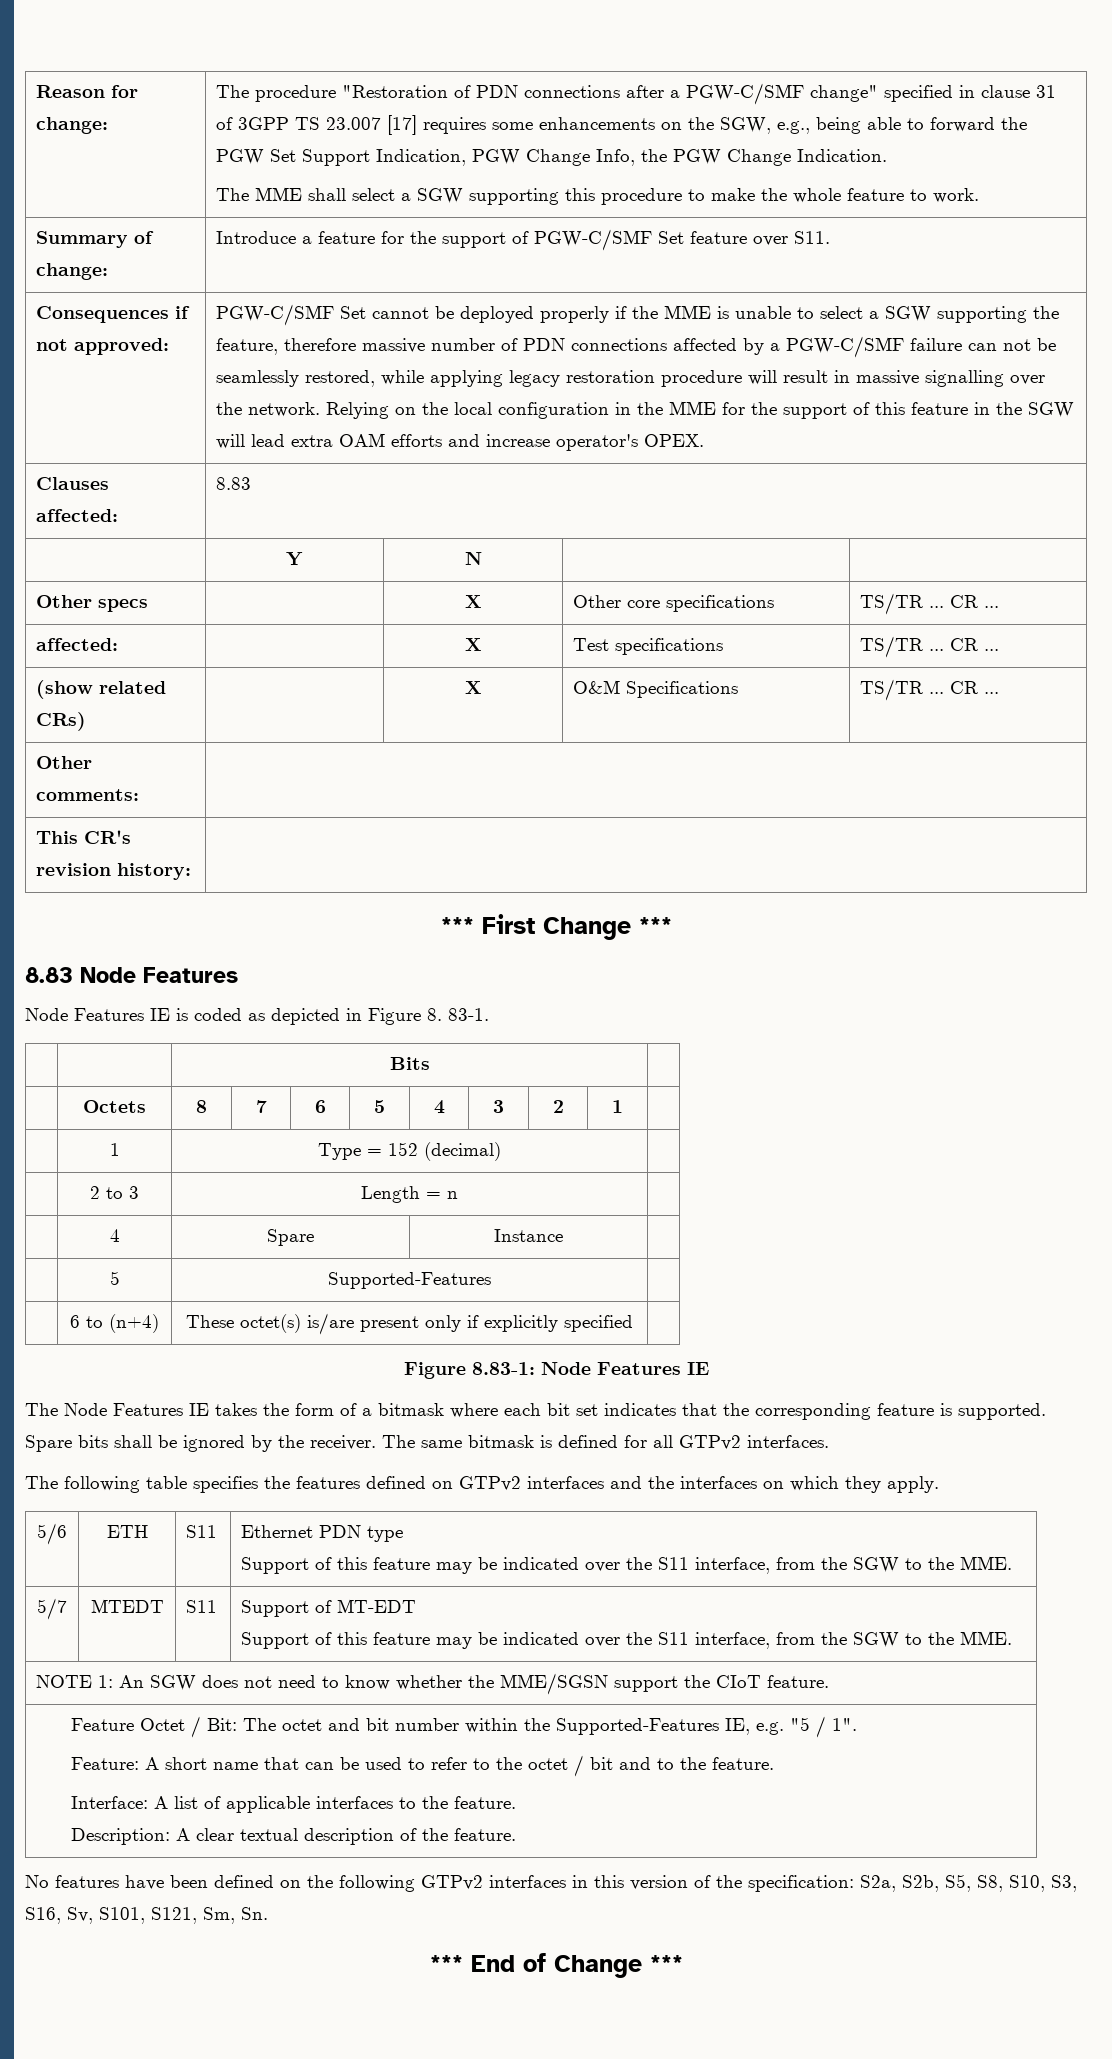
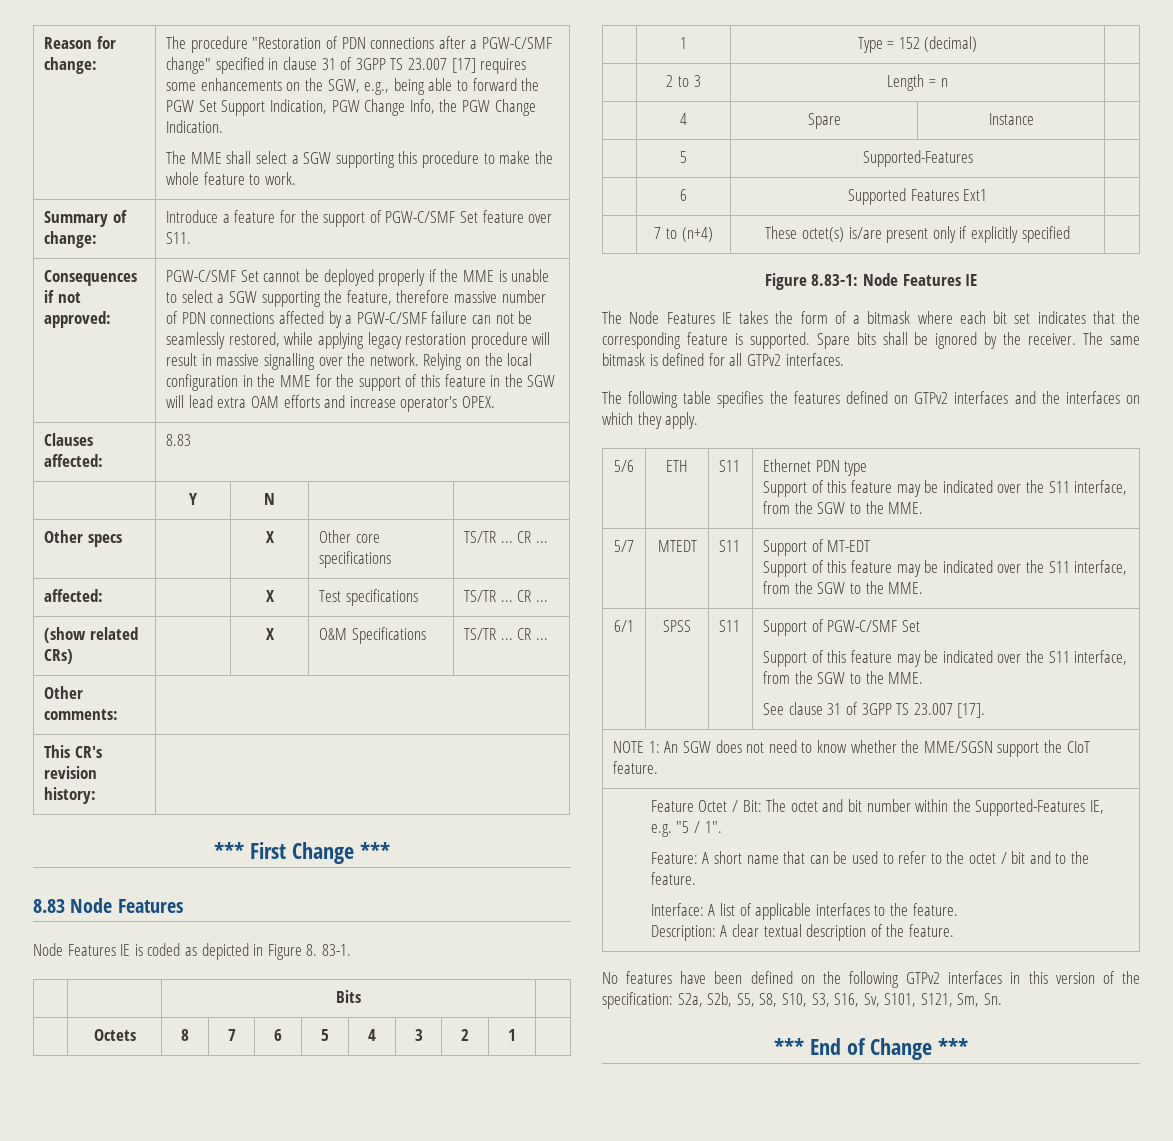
(80, 1321) none -> [847,188,988,205] [654,227,662,239] | Supported Features Ext1 | // | 7
(1013, 1638) none -> [614,620,634,632] [663,620,691,632] [719,620,741,632] [763,619,921,636] [763,650,1128,667] [763,671,924,684] [763,702,986,718] // 6/1 | SPSS | S11 | Support of PGW-C/SMF Set // Support of this feature may be indicated over the S11 interface, from the SGW to the MME. // See clause 31 of 3GPP TS 23.007 [17].

